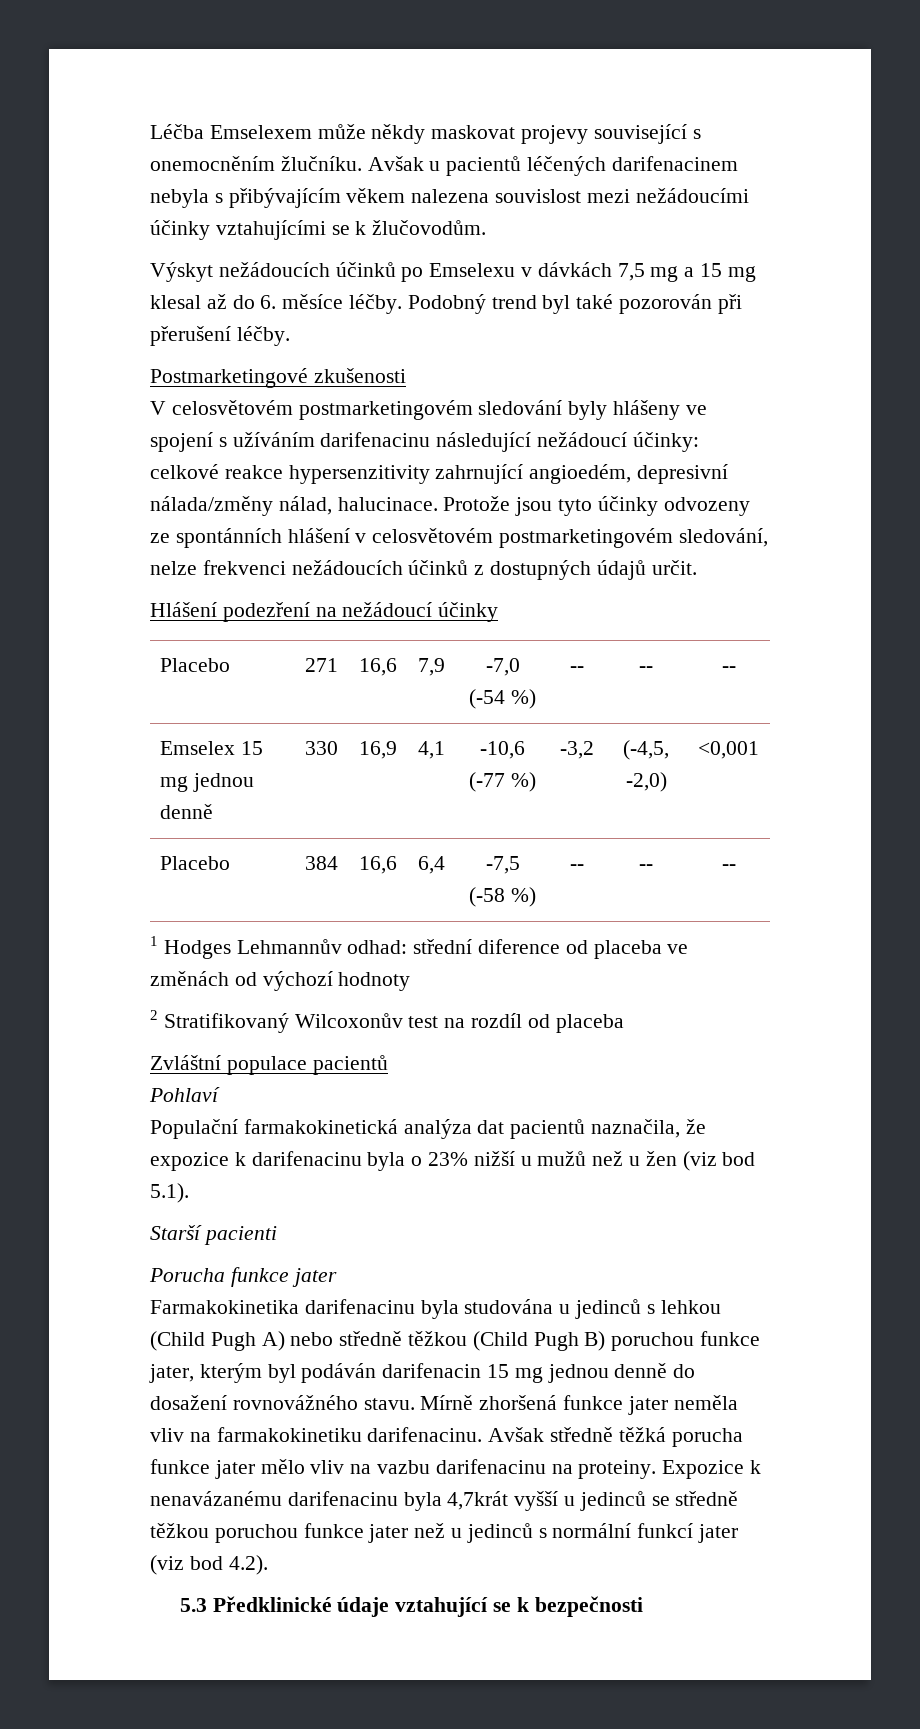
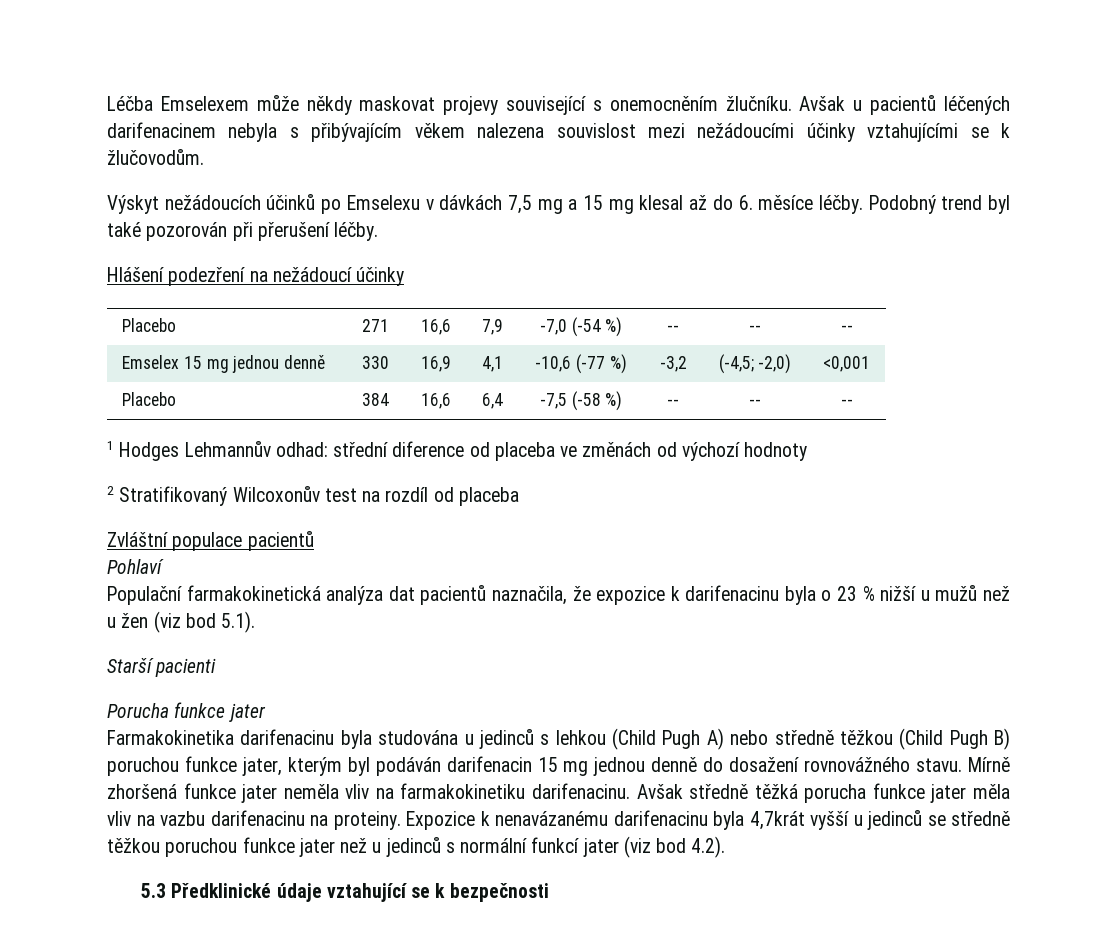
[150,368,406,388] [150,400,707,420] [150,432,699,452] [150,464,729,484] [150,496,750,516] [150,528,768,548] [150,560,697,580] // Postmarketingové zkušenosti // V celosvětovém postmarketingovém sledování byly hlášeny ve spojení s užíváním darifenacinu následující nežádoucí účinky: celkové reakce hypersenzitivity zahrnující angioedém, depresivní nálada/změny nálad, halucinace. Protože jsou tyto účinky odvozeny ze spontánních hlášení v celosvětovém postmarketingovém sledování, nelze frekvenci nežádoucích účinků z dostupných údajů určit. -> (379, 231) none
[623,740,669,760] (-4,5, -> [718,354,754,374] (-4,5;
[428,1152,469,1166] 23% -> [837,586,875,601] 23 %
[260,1459,305,1474] mělo -> [972,784,1010,799] měla

